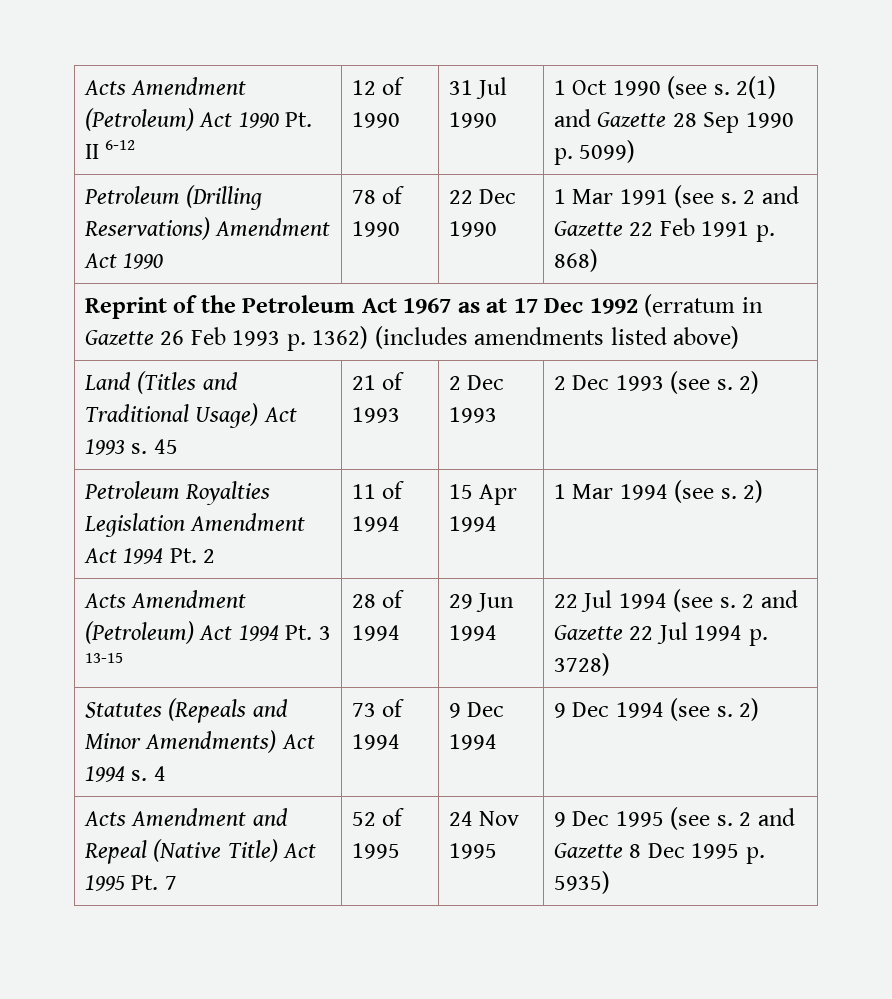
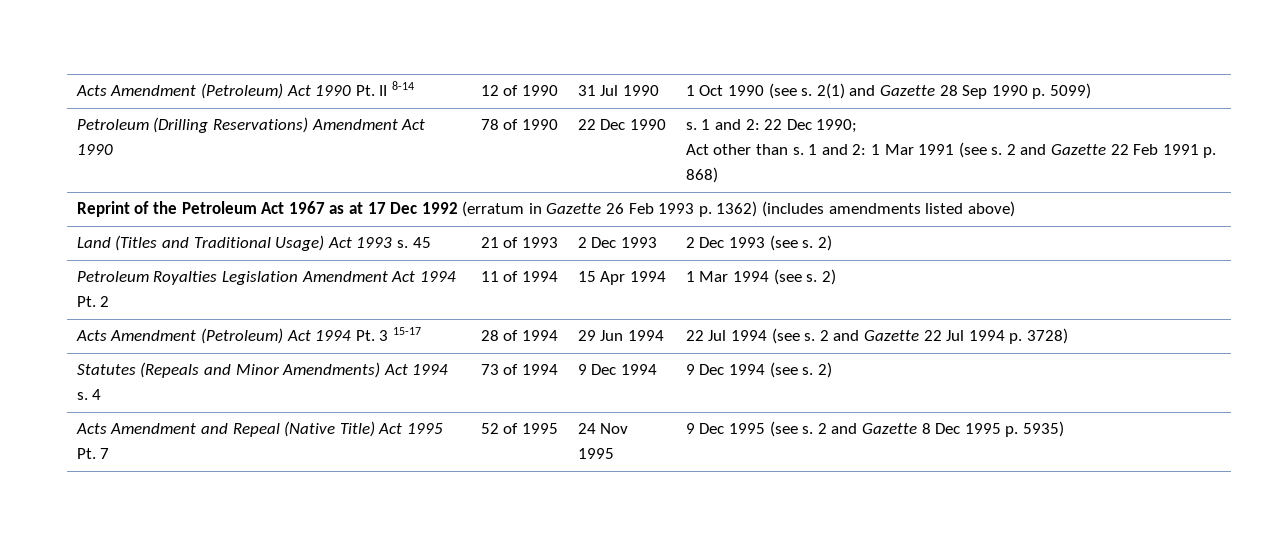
[105,140,136,150] 6-12 -> [391,81,414,90] 8-14
(497, 229) none -> [685,119,858,133] [685,144,867,155] s. 1 and 2: 22 Dec 1990; // Act other than s. 1 and 2:
[84,653,123,663] 13-15 -> [392,327,421,335] 15-17

